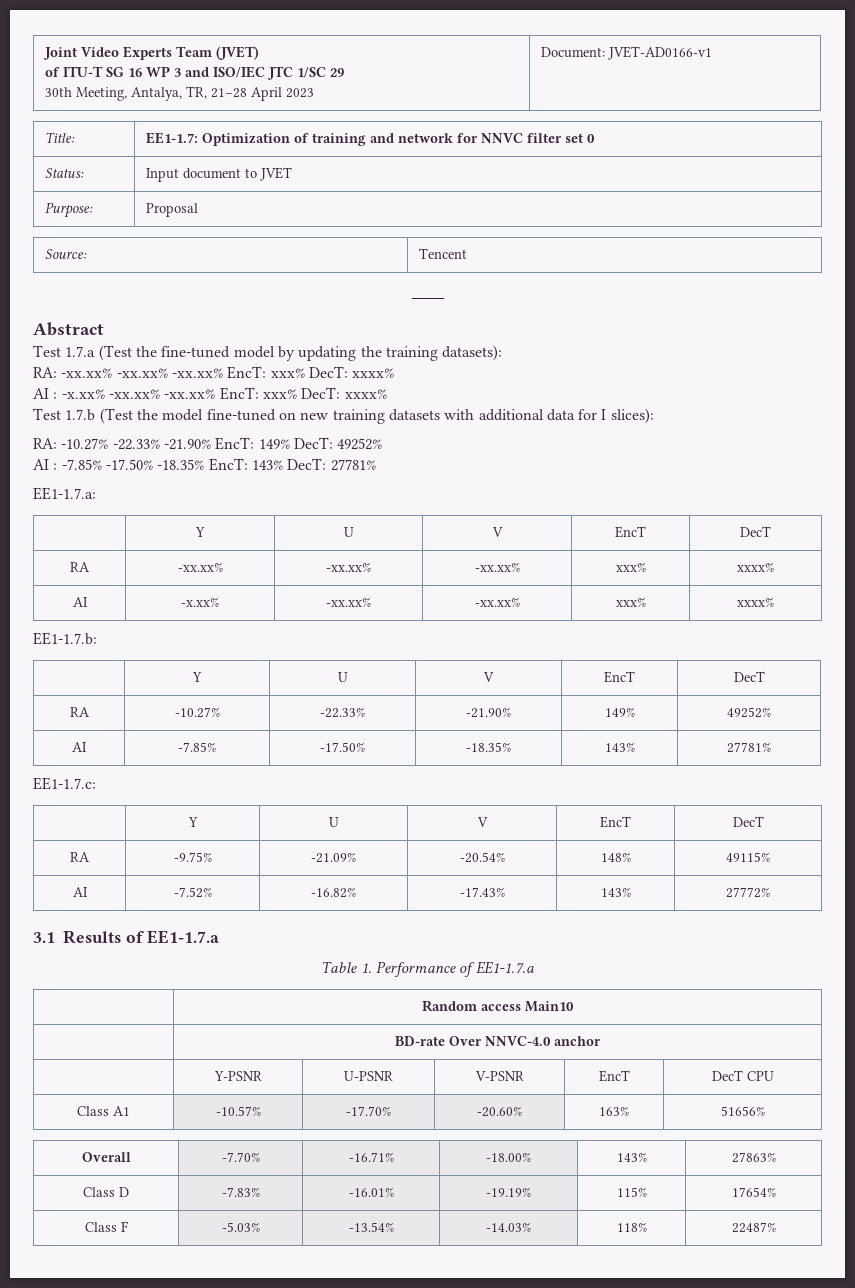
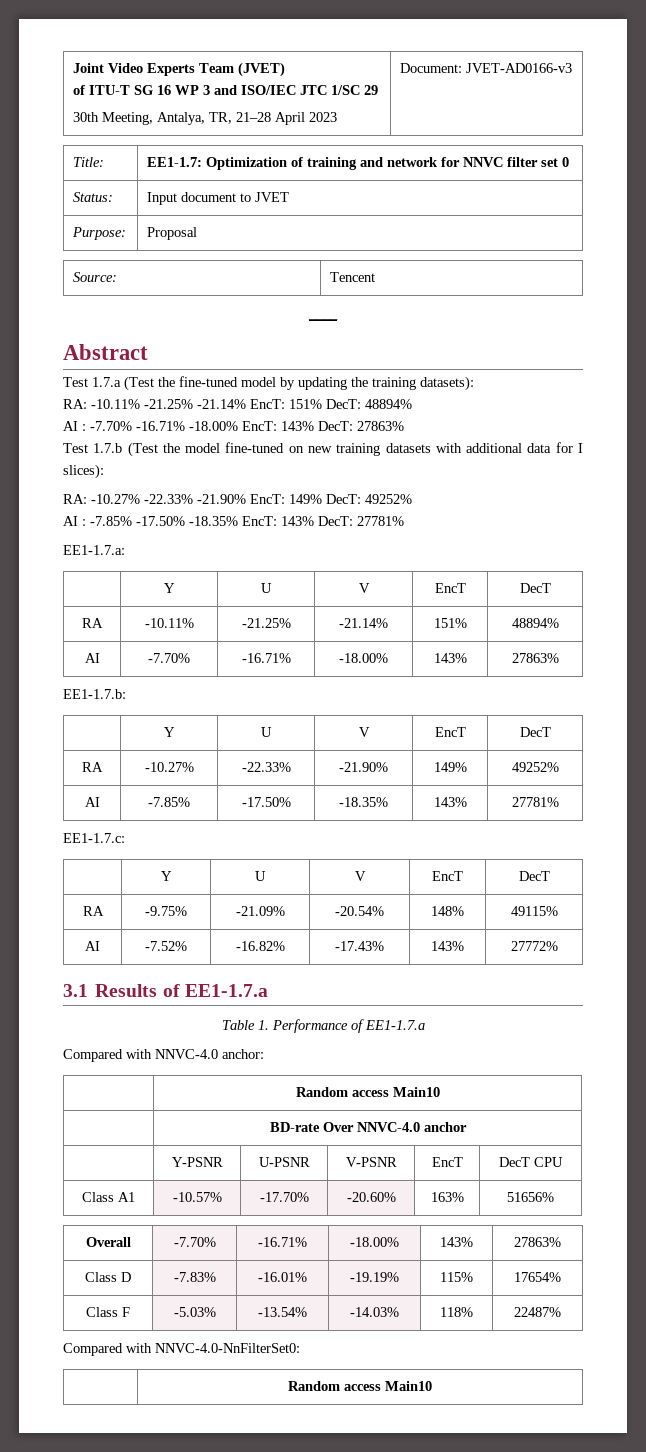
[607,46,712,60] JVET-AD0166-v1 -> [466,63,573,73] JVET-AD0166-v3
[61,366,395,379] [33,387,387,400] -xx.xx% -xx.xx% -xx.xx% EncT: xxx% DecT: xxxx% // AI : -x.xx% -xx.xx% -xx.xx% EncT: xxx% DecT: xxxx% -> [91,399,412,409] [63,421,404,431] -10.11% -21.25% -21.14% EncT: 151% DecT: 48894% // AI : -7.70% -16.71% -18.00% EncT: 143% DecT: 27863%
[177,562,223,572] [326,562,371,572] [474,562,520,572] [615,562,646,572] [737,562,774,572] [72,597,88,607] [181,597,219,607] [326,597,371,607] [474,597,520,607] [615,597,646,607] [737,597,774,607] -xx.xx% | -xx.xx% | -xx.xx% | xxx% | xxxx% // AI | -x.xx% | -xx.xx% | -xx.xx% | xxx% | xxxx% -> [144,618,194,628] [241,618,291,628] [339,618,388,628] [433,618,467,628] [511,618,559,628] [84,653,100,663] [148,653,190,663] [241,653,291,663] [339,653,388,663] [433,653,467,663] [511,653,559,663] -10.11% | -21.25% | -21.14% | 151% | 48894% // AI | -7.70% | -16.71% | -18.00% | 143% | 27863%
(534, 967) none -> [63,1049,264,1062] // Compared with NNVC-4.0 anchor:
(776, 1227) none -> [63,1343,300,1356] [288,1381,432,1391] // Compared with NNVC-4.0-NnFilterSet0: // | Random access Main10

